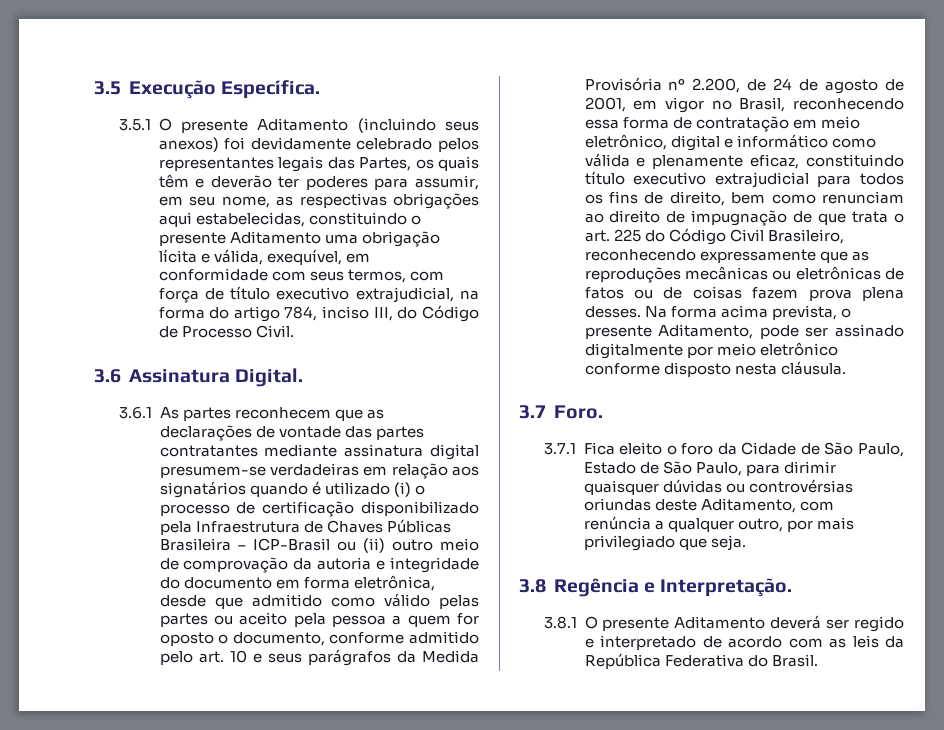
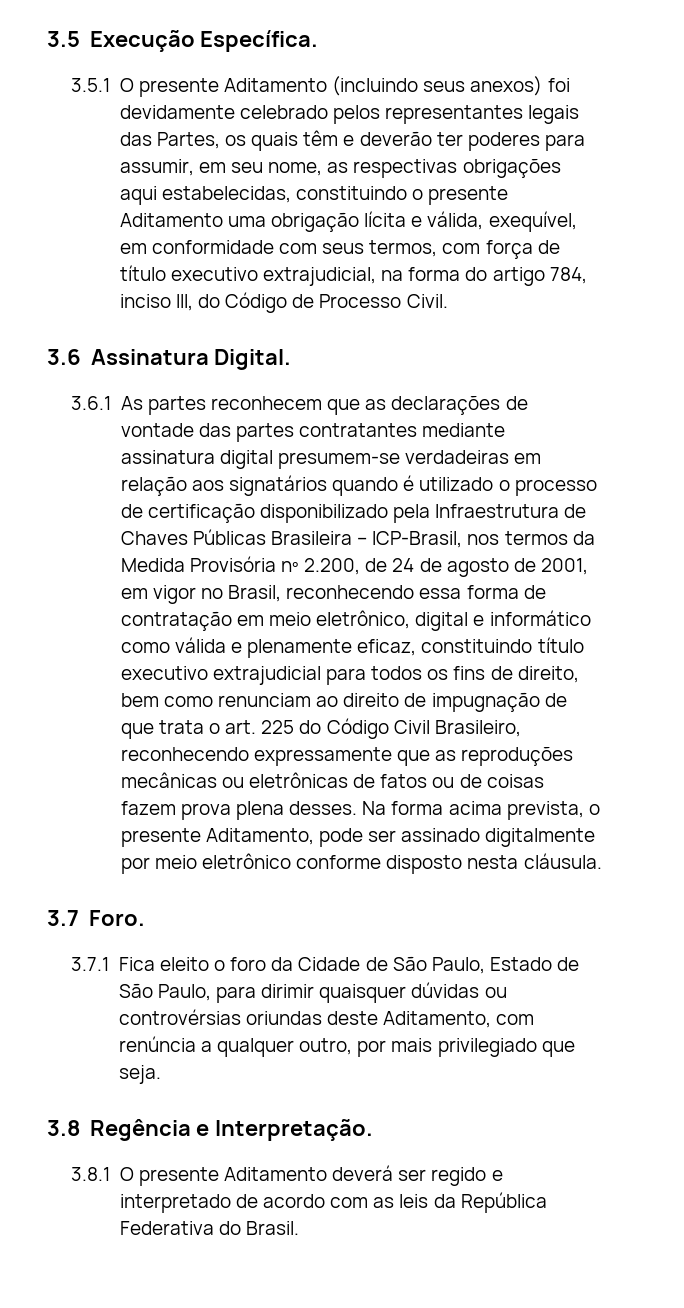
[393,482,411,497] (i) -> (494, 484) none
[252,538,479,553] [159,557,480,573] [159,575,435,591] [159,593,479,609] [159,612,480,627] [159,631,479,646] [159,649,391,666] ICP-Brasil ou (ii) outro meio de comprovação da autoria e integridade do documento em forma eletrônica, desde que admitido como válido pelas partes ou aceito pela pessoa a quem for oposto o documento, conforme admitido pelo art. 10 e seus parágrafos -> [372,531,568,548] ICP-Brasil, nos termos

